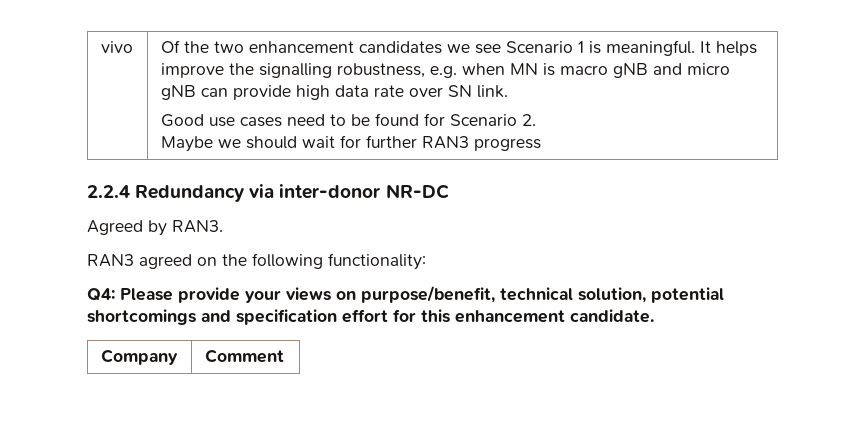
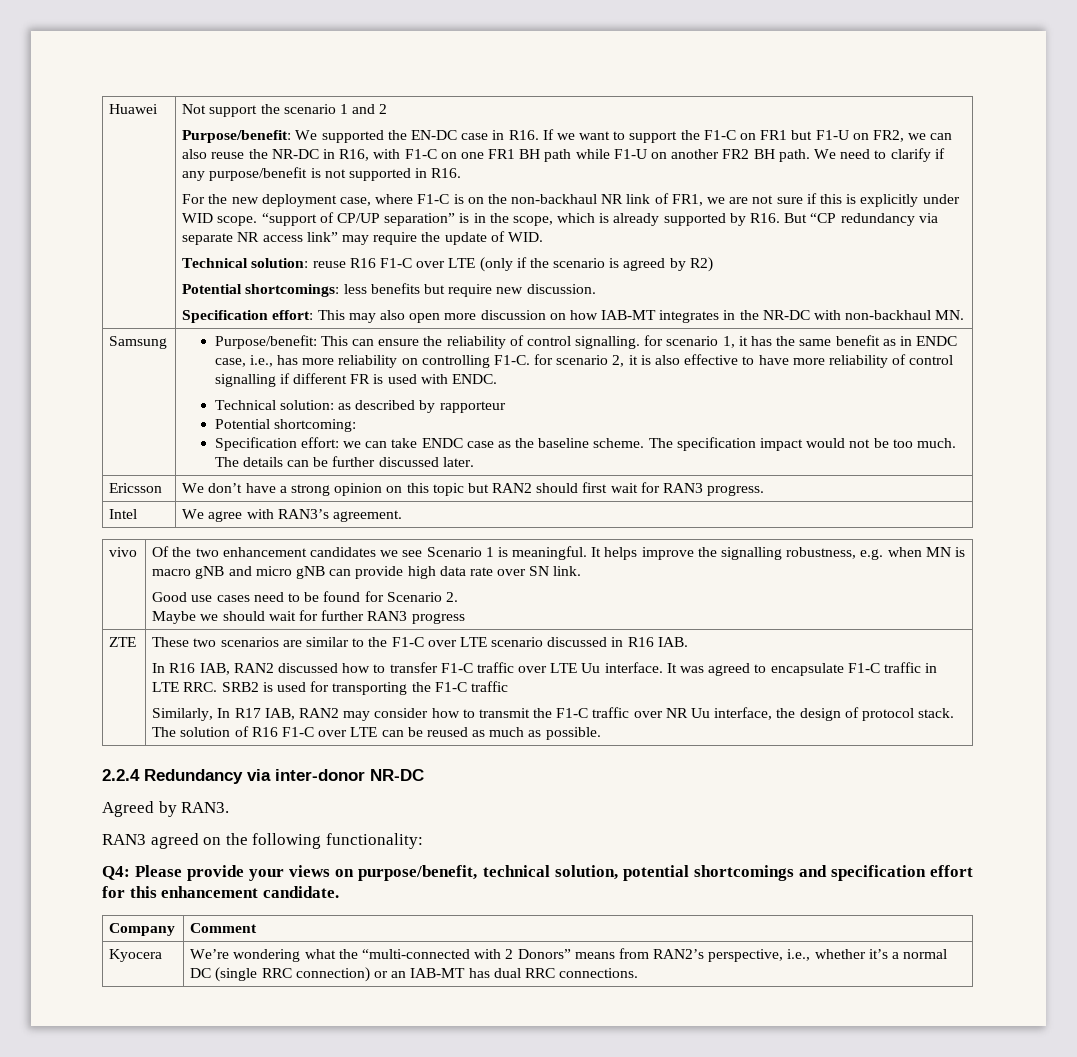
(100, 47) none -> [109,104,159,114] [182,104,388,117] [182,129,953,143] [182,148,945,162] [182,167,462,181] [182,193,960,207] [182,212,938,226] [182,231,543,245] [182,257,713,272] [182,283,596,297] [182,310,965,323] [109,336,168,349] [214,335,958,349] [214,354,954,368] [214,373,497,387] [214,400,506,413] [214,419,356,432] [214,437,956,451] [214,456,474,467] [109,483,163,493] [182,482,765,496] [109,509,138,519] [182,509,403,522] Huawei | Not support the scenario 1 and 2 // Purpose/benefit: We supported the EN-DC case in R16. If we want to support the F1-C on FR1 but F1-U on FR2, we can also reuse the NR-DC in R16, with F1-C on one FR1 BH path while F1-U on another FR2 BH path. We need to clarify if any purpose/benefit is not supported in R16. // For the new deployment case, where F1-C is on the non-backhaul NR link of FR1, we are not sure if this is explicitly under WID scope. “support of CP/UP separation” is in the scope, which is already supported by R16. But “CP redundancy via separate NR access link” may require the update of WID. // Technical solution: reuse R16 F1-C over LTE (only if the scenario is agreed by R2) // Potential shortcomings: less benefits but require new discussion. // Specification effort: This may also open more discussion on how IAB-MT integrates in the NR-DC with non-backhaul MN. // Samsung | Purpose/benefit: This can ensure the reliability of control signalling. for scenario 1, it has the same benefit as in ENDC case, i.e., has more reliability on controlling F1-C. for scenario 2, it is also effective to have more reliability of control signalling if different FR is used with ENDC. // Technical solution: as described by rapporteur // Potential shortcoming: // Specification effort: we can take ENDC case as the baseline scheme. The specification impact would not be too much. The details can be further discussed later. // Ericsson | We don’t have a strong opinion on this topic but RAN2 should first wait for RAN3 progress. // Intel | We agree with RAN3’s agreement. //
(541, 144) none -> [109,637,137,647] [152,637,688,647] [152,662,938,676] [152,681,508,695] [152,707,955,721] [152,726,601,740] // ZTE | These two scenarios are similar to the F1-C over LTE scenario discussed in R16 IAB. // In R16 IAB, RAN2 discussed how to transfer F1-C traffic over LTE Uu interface. It was agreed to encapsulate F1-C traffic in LTE RRC. SRB2 is used for transporting the F1-C traffic // Similarly, In R17 IAB, RAN2 may consider how to transmit the F1-C traffic over NR Uu interface, the design of protocol stack. The solution of R16 F1-C over LTE can be reused as much as possible.
(284, 356) none -> [109,949,163,962] [190,948,948,962] [190,967,639,982] // Kyocera | We’re wondering what the “multi-connected with 2 Donors” means from RAN2’s perspective, i.e., whether it’s a normal DC (single RRC connection) or an IAB-MT has dual RRC connections.

